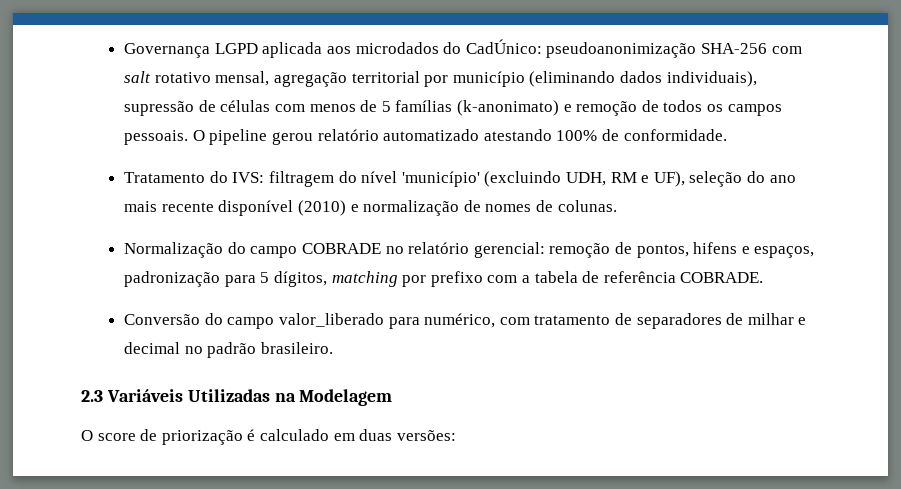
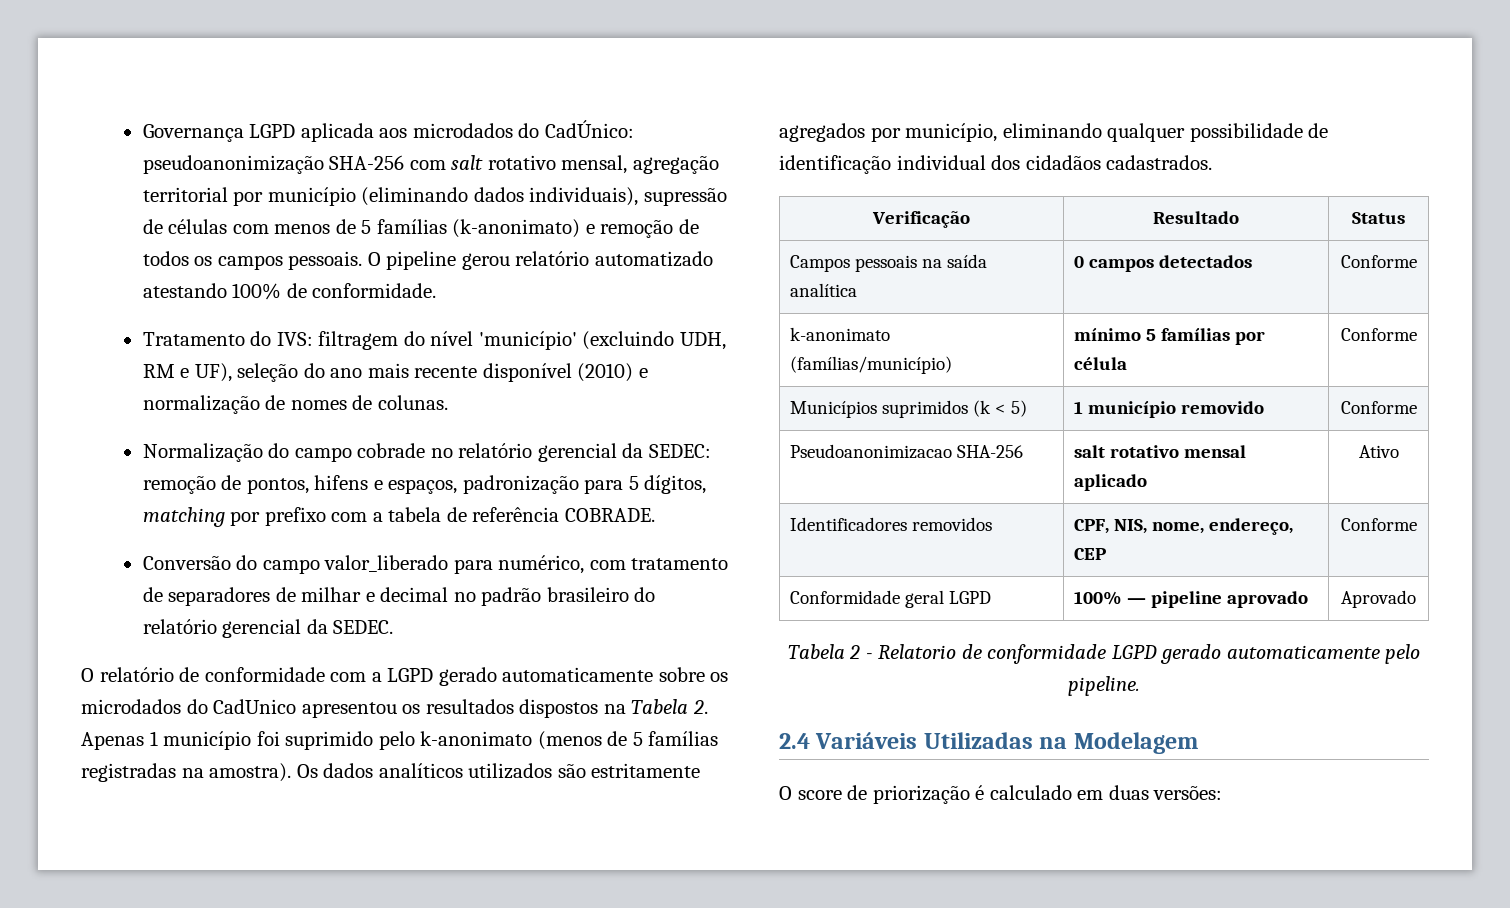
[302,243,382,254] COBRADE -> [357,443,426,458] cobrade
[473,242,545,258] gerencial: -> [537,443,711,462] gerencial da SEDEC:
[261,342,334,354] [81,390,103,402] brasileiro. // 2.3 -> [546,587,656,602] [142,619,394,638] [81,667,729,686] [81,699,708,718] [81,731,719,750] [81,763,701,782] [779,123,1329,142] [779,155,1213,174] [872,211,970,228] [1153,211,1239,224] [1352,212,1405,224] [790,254,988,272] [790,283,858,297] [1074,255,1253,272] [1340,255,1417,268] [790,327,891,341] [790,356,953,374] [1074,328,1266,345] [1074,357,1128,370] [1340,328,1417,341] [790,400,1028,418] [1074,401,1265,418] [1340,401,1417,414] [790,444,1024,459] [1074,445,1247,458] [1074,474,1148,491] [1358,445,1399,458] [790,517,993,531] [1074,518,1294,535] [1074,548,1107,560] [1340,518,1417,531] [790,590,992,608] [1074,591,1309,608] [1341,590,1416,608] [787,644,1421,664] [1068,676,1140,696] [779,733,810,749] brasileiro do relatório gerencial da SEDEC. // O relatório de conformidade com a LGPD gerado automaticamente sobre os microdados do CadUnico apresentou os resultados dispostos na Tabela 2. Apenas 1 município foi suprimido pelo k-anonimato (menos de 5 famílias registradas na amostra). Os dados analíticos utilizados são estritamente agregados por município, eliminando qualquer possibilidade de identificação individual dos cidadãos cadastrados. // Verificação | Resultado | Status // Campos pessoais na saída analítica | 0 campos detectados | Conforme // k-anonimato (famílias/município) | mínimo 5 famílias por célula | Conforme // Municípios suprimidos (k < 5) | 1 município removido | Conforme // Pseudoanonimizacao SHA-256 | salt rotativo mensal aplicado | Ativo // Identificadores removidos | CPF, NIS, nome, endereço, CEP | Conforme // Conformidade geral LGPD | 100% — pipeline aprovado | Aprovado // Tabela 2 - Relatorio de conformidade LGPD gerado automaticamente pelo pipeline. // 2.4

